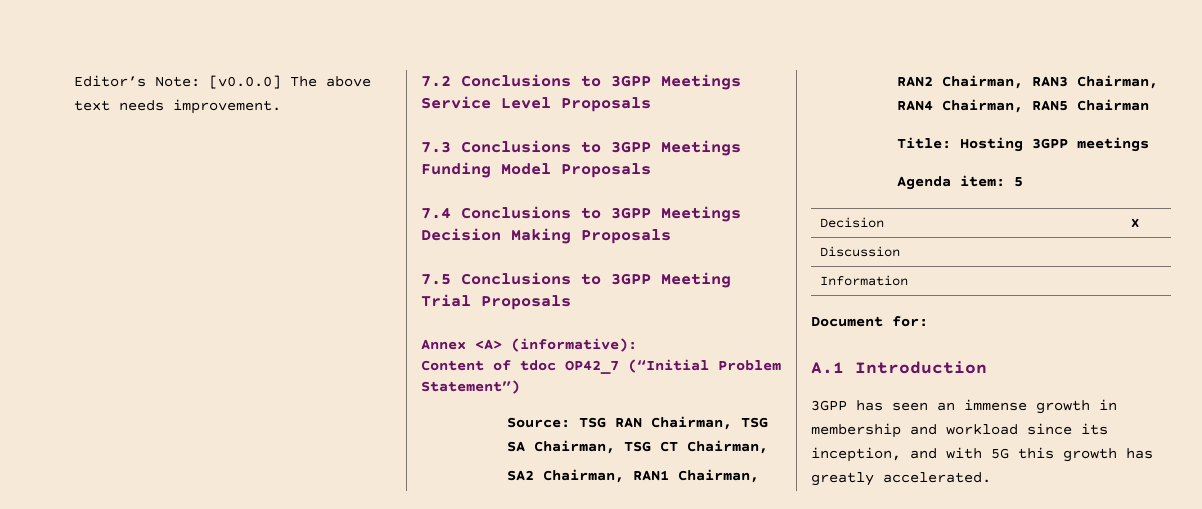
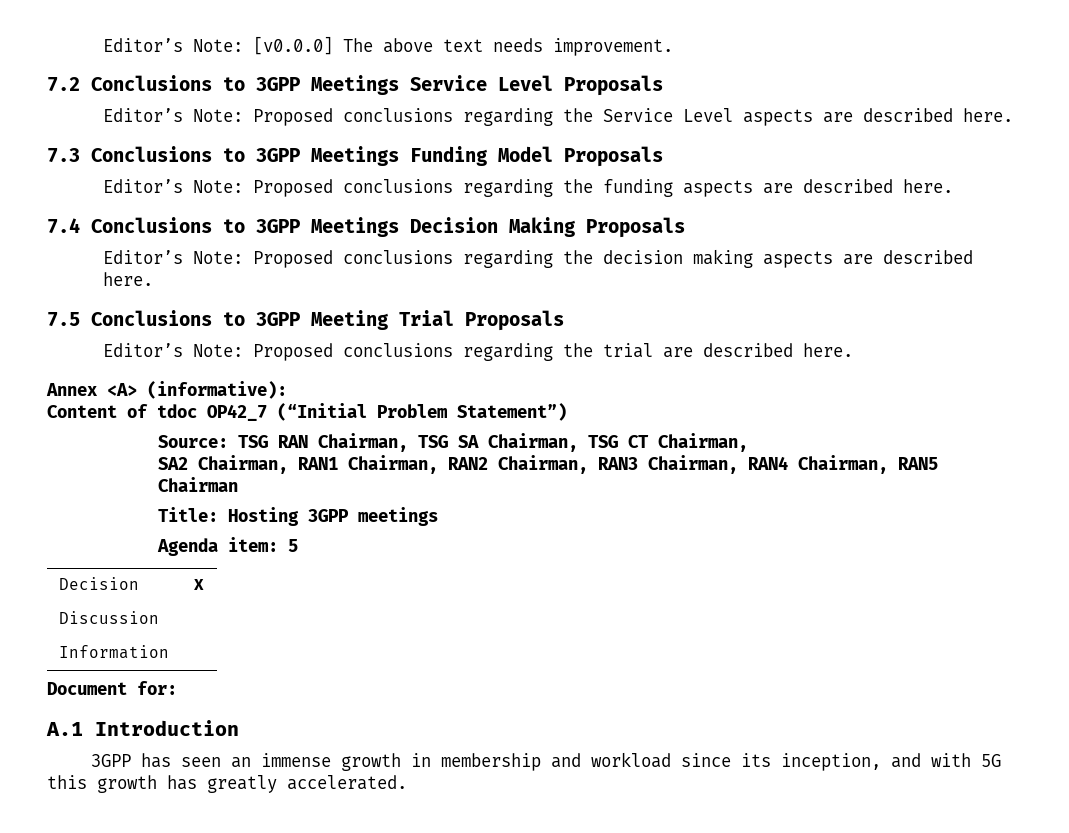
(651, 104) none -> [102,108,1013,126] // Editor’s Note: Proposed conclusions regarding the Service Level aspects are described here.
(651, 170) none -> [102,179,953,197] // Editor’s Note: Proposed conclusions regarding the funding aspects are described here.
(671, 236) none -> [102,249,973,268] [102,272,153,286] // Editor’s Note: Proposed conclusions regarding the decision making aspects are described here.
(571, 302) none -> [102,343,853,361] // Editor’s Note: Proposed conclusions regarding the trial are described here.

